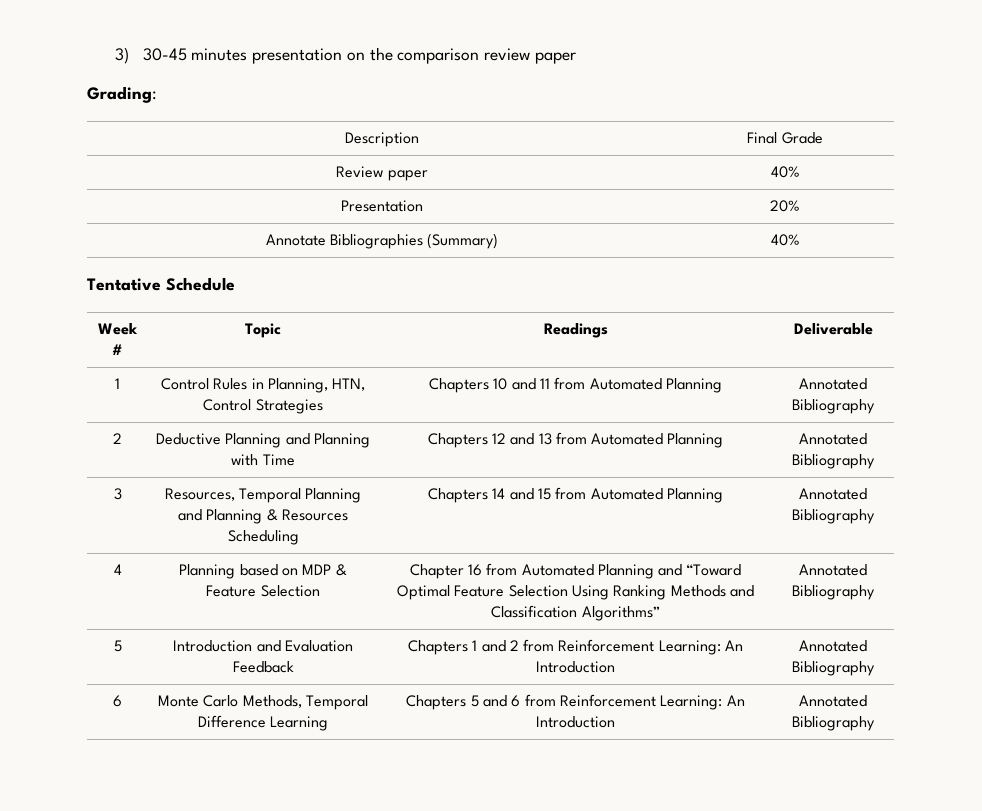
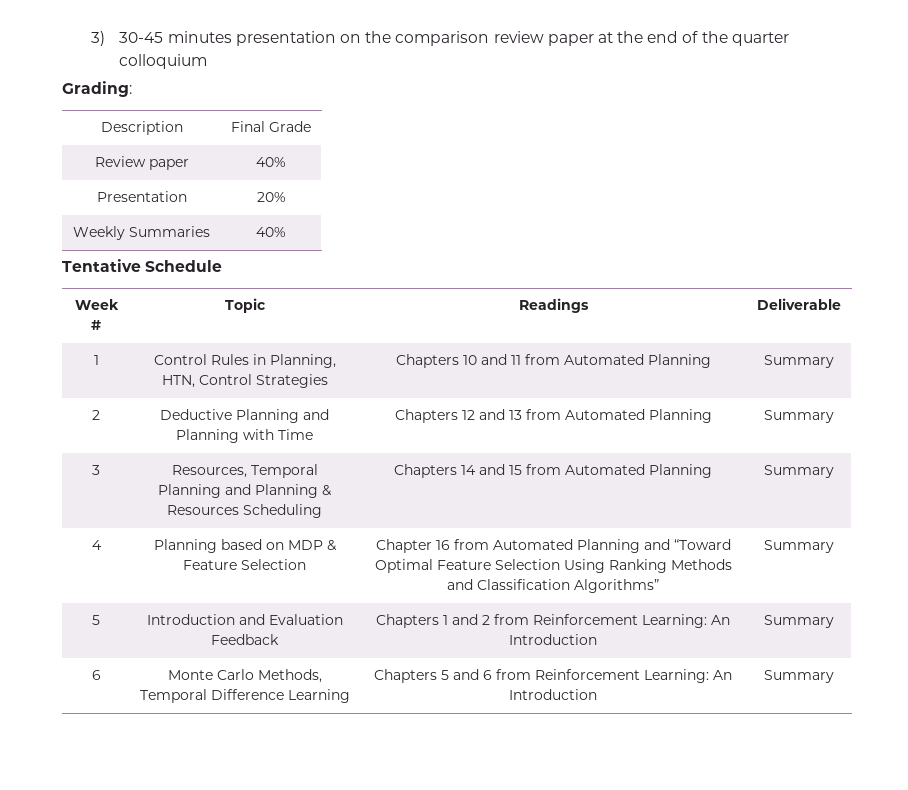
(576, 58) none -> [597,31,789,46] [119,54,208,69] at the end of the quarter colloquium
[265,233,499,249] Annotate Bibliographies (Summary) -> [73,226,210,240] Weekly Summaries
[799,378,867,390] [792,399,875,414] Annotated Bibliography -> [764,355,834,368] Summary
[799,433,867,445] [792,454,875,469] Annotated Bibliography -> [764,410,834,423] Summary
[799,488,867,500] [792,509,875,524] Annotated Bibliography -> [764,465,834,478] Summary
[799,564,867,576] [792,585,875,600] Annotated Bibliography -> [764,540,834,553] Summary
[799,640,867,652] [792,661,875,676] Annotated Bibliography -> [764,615,834,628] Summary
[799,695,867,707] [792,716,875,731] Annotated Bibliography -> [764,670,834,683] Summary

